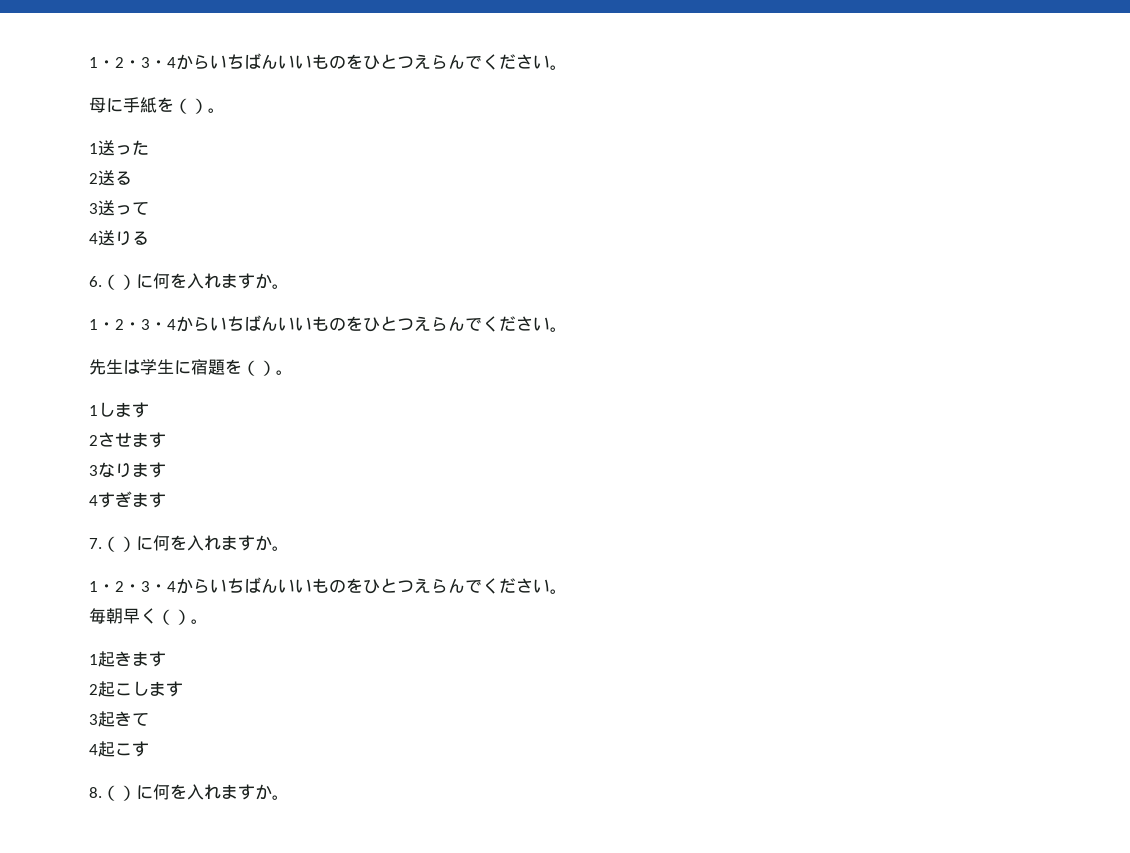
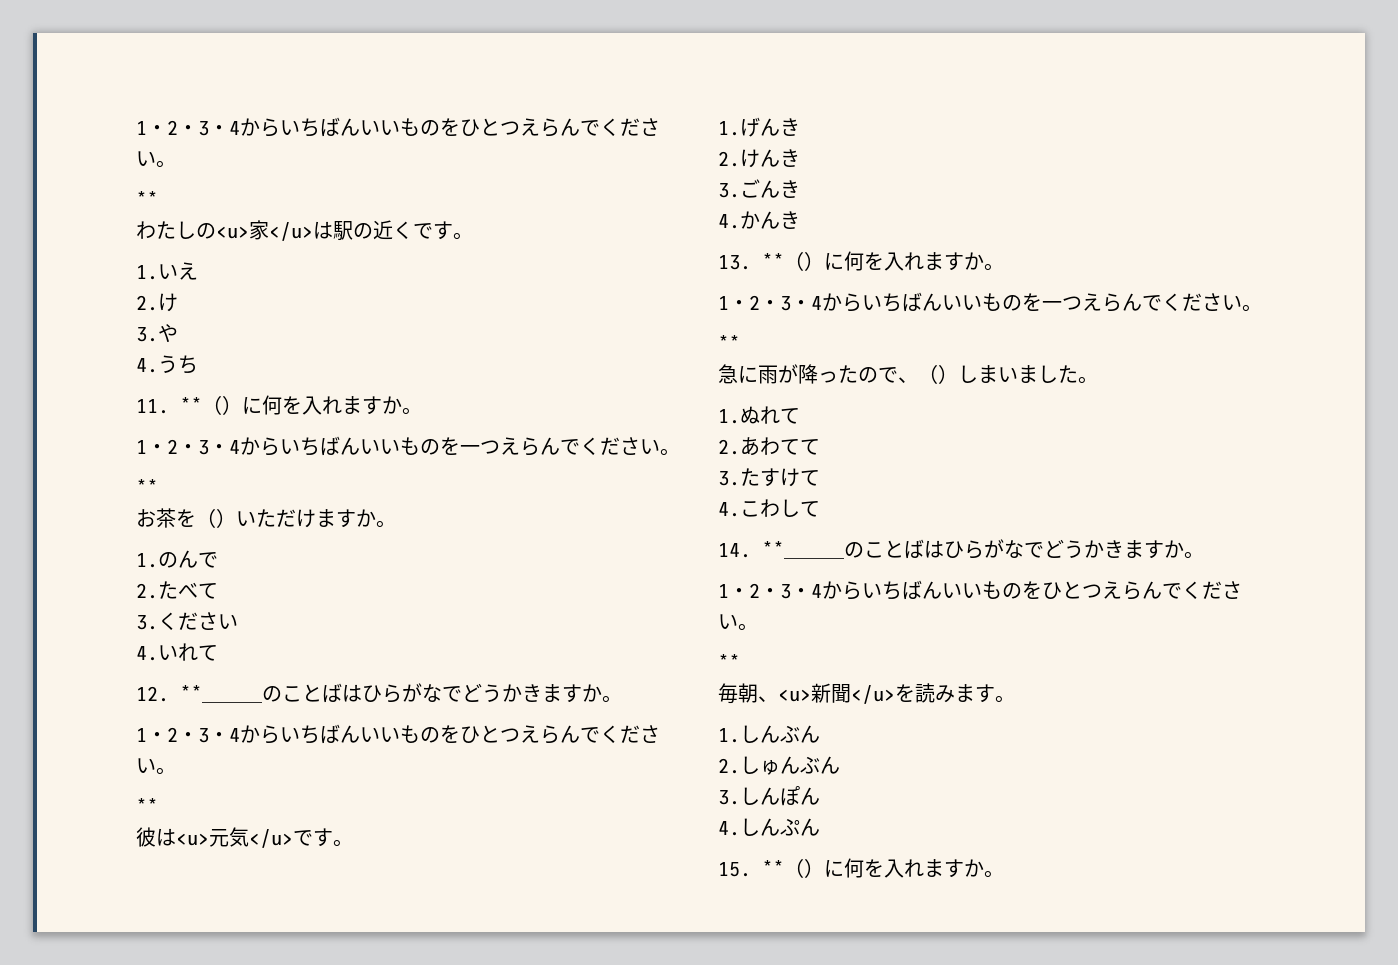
[89,97,225,114] [89,140,149,156] [89,170,132,186] [89,200,149,216] [89,230,149,246] [89,273,289,290] 母に手紙を（）。 // 1送った // 2送る // 3送って // 4送りる // 6.（）に何を入れますか。 -> [136,191,158,207] [136,220,473,241] [136,262,198,280] [136,293,178,312] [136,324,178,343] [136,355,198,374] [136,395,422,415] [136,436,680,456] [136,479,158,495] [136,508,396,528] [136,550,218,568] [136,581,218,599] [136,612,238,630] [136,643,218,661] [136,685,202,702] [202,683,622,703] ** // わたしの<u>家</u>は駅の近くです。 // 1.いえ // 2.け // 3.や // 4.うち // 11. **（）に何を入れますか。 // 1・2・3・4からいちばんいいものを一つえらんでください。 // ** // お茶を（）いただけますか。 // 1.のんで // 2.たべて // 3.ください // 4.いれて // 12. **＿＿＿のことばはひらがなでどうかきますか。
[89,359,293,376] [89,402,149,418] [89,432,166,448] [89,462,166,478] [89,491,166,508] [89,535,289,552] 先生は学生に宿題を（）。 // 1します // 2させます // 3なります // 4すぎます // 7.（）に何を入れますか。 -> [136,798,158,814] [136,827,353,848] [718,117,800,137] [718,149,800,168] [718,179,800,198] [718,211,800,229] [718,251,1004,271] [718,292,1262,312] [718,335,740,351] [718,364,1098,384] [718,406,800,424] [718,437,820,456] [718,468,820,487] [718,499,820,517] [718,541,784,558] [784,539,1204,559] ** // 彼は<u>元気</u>です。 // 1.げんき // 2.けんき // 3.ごんき // 4.かんき // 13. **（）に何を入れますか。 // 1・2・3・4からいちばんいいものを一つえらんでください。 // ** // 急に雨が降ったので、（）しまいました。 // 1.ぬれて // 2.あわてて // 3.たすけて // 4.こわして // 14. **＿＿＿のことばはひらがなでどうかきますか。
(567, 591) none -> [718,654,740,670] // **
[123,608,208,625] [89,651,166,667] [89,681,183,697] [89,711,149,727] [89,741,149,757] [89,787,102,798] 早く（）。 // 1起きます // 2起こします // 3起きて // 4起こす // 8. -> [758,683,1015,704] [718,725,820,743] [718,756,840,775] [718,786,820,806] [718,818,820,836] [718,860,784,877] 、<u>新聞</u>を読みます。 // 1.しんぶん // 2.しゅんぶん // 3.しんぽん // 4.しんぷん // 15. **

